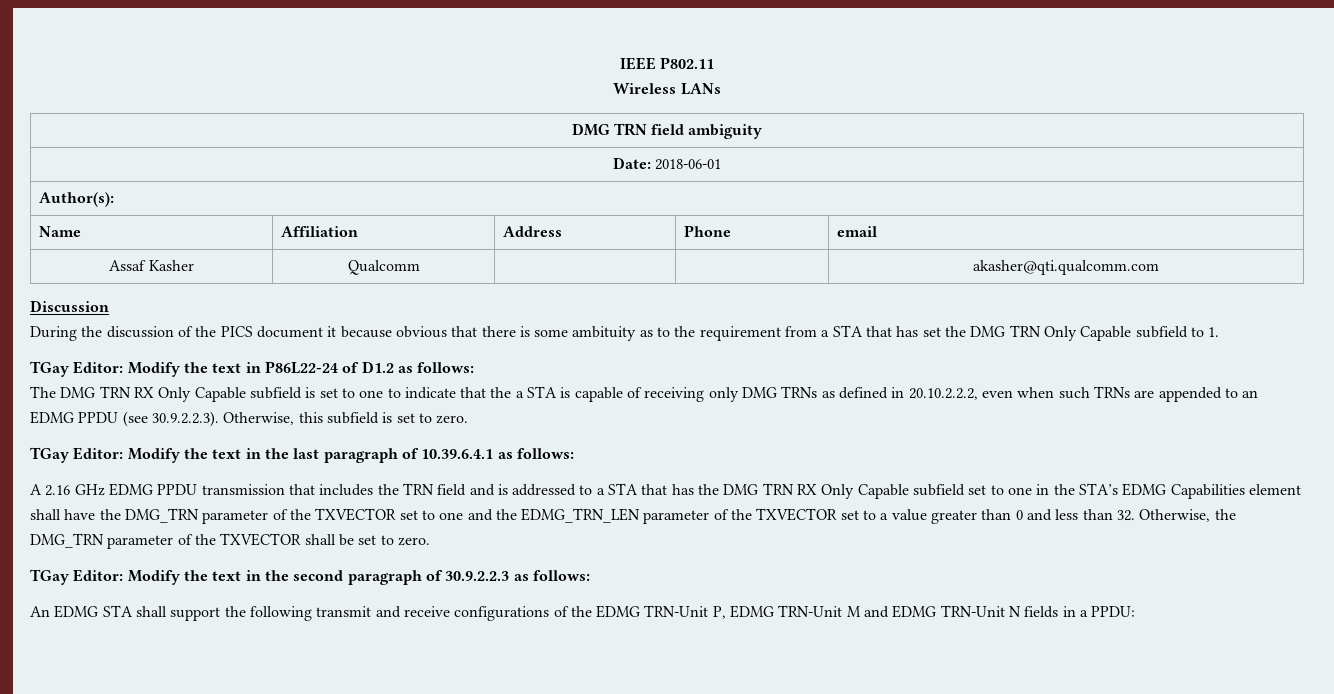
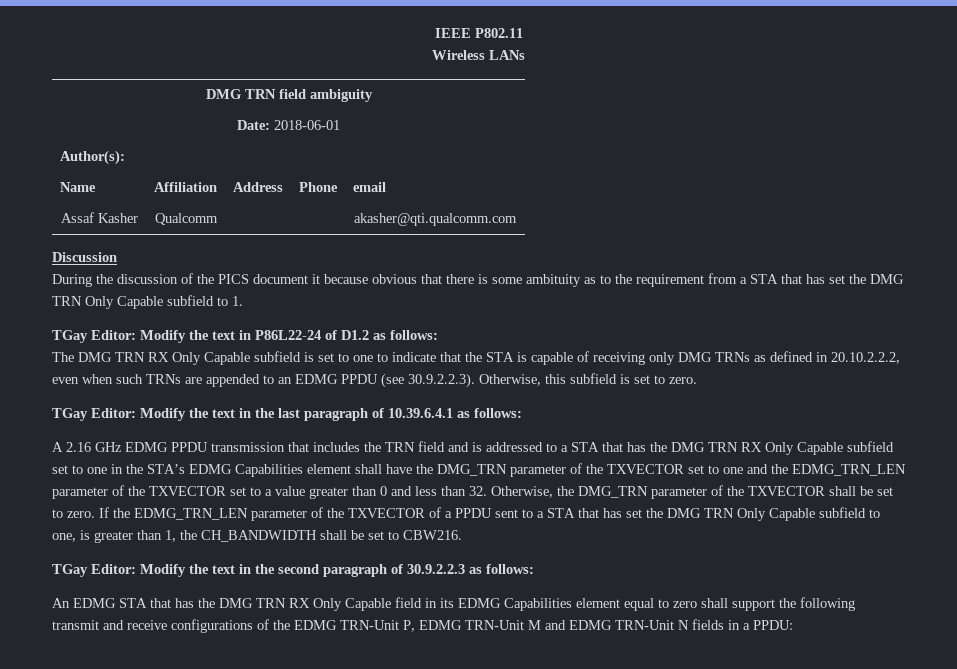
[515,391,524,398] a -> (482, 357) none
(430, 541) none -> [99,507,880,521] [52,530,462,543] If the EDMG_TRN_LEN parameter of the TXVECTOR of a PPDU sent to a STA that has set the DMG TRN Only Capable subfield to one, is greater than 1, the CH_BANDWIDTH shall be set to CBW216.
(133, 611) none -> [150,597,697,611] that has the DMG TRN RX Only Capable field in its EDMG Capabilities element equal to zero

